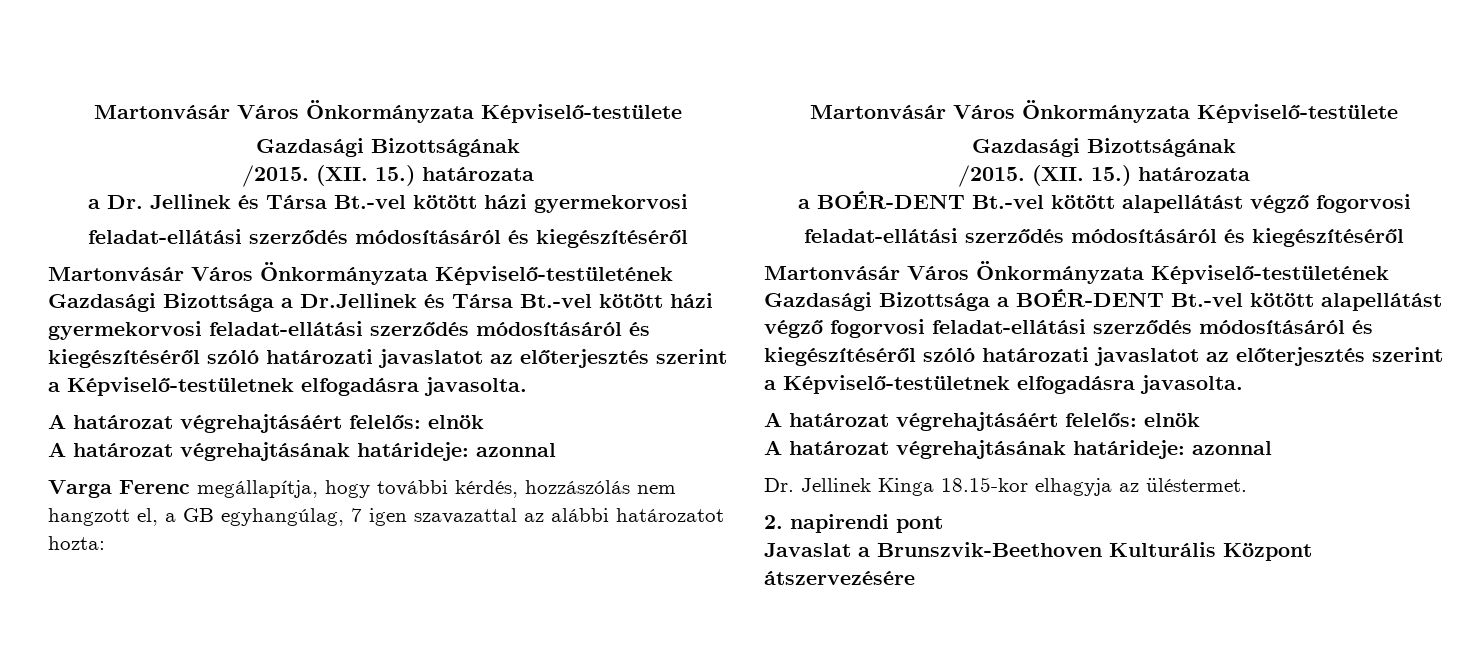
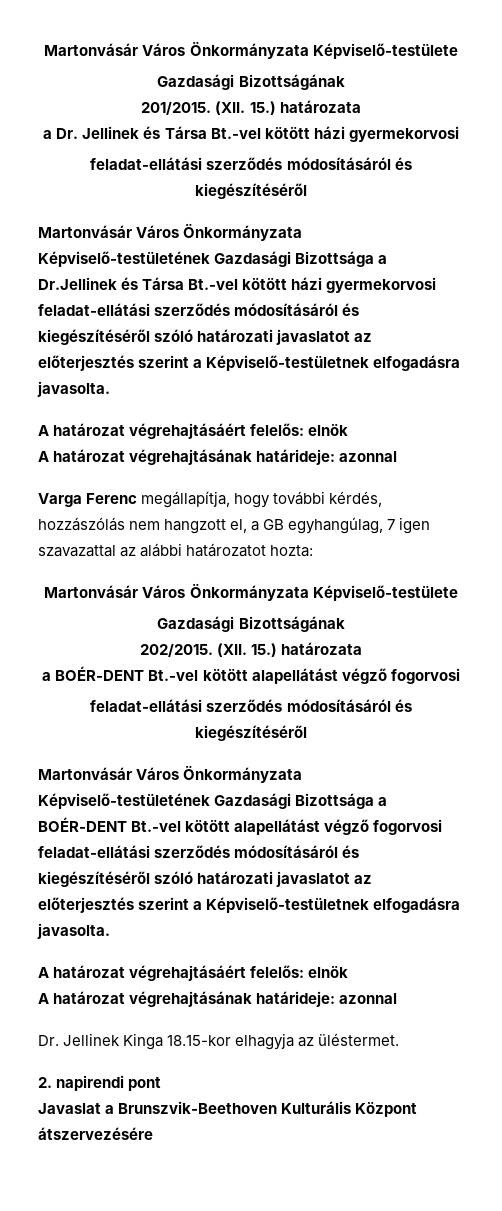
[94,100,682,123] [256,138,520,157] [242,165,309,187] Martonvásár Város Önkormányzata Képviselő-testülete // Gazdasági Bizottságának // /2015. -> [44,41,458,59] [157,74,345,90] [141,101,212,115] Martonvásár Város Önkormányzata Képviselő-testülete // Gazdasági Bizottságának // 201/2015.
[958,165,1025,187] /2015. -> [139,643,213,657] 202/2015.

